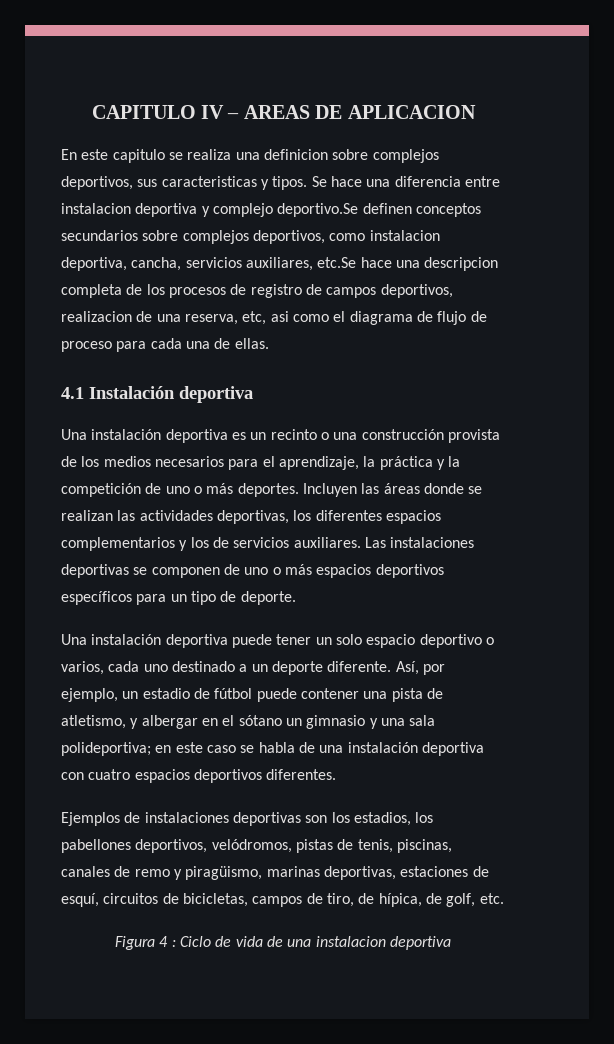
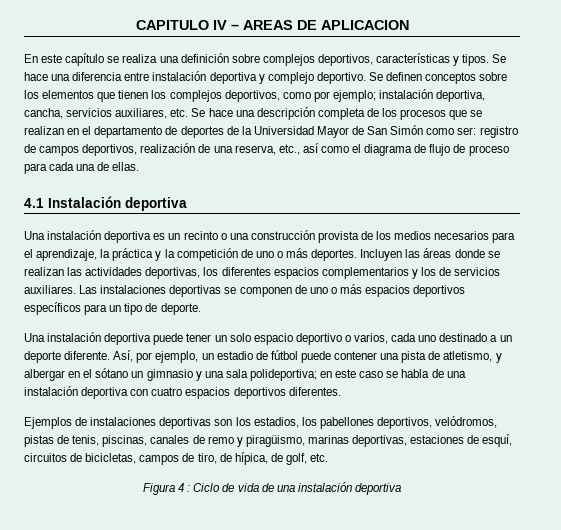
[112,149,165,163] capitulo -> [65,53,105,66] capítulo
[263,149,439,163] [61,176,257,190] definicion sobre complejos deportivos, sus caracteristicas -> [180,53,451,66] definición sobre complejos deportivos, características
[61,203,131,214] instalacion -> [152,71,207,81] instalación
[277,203,481,217] [61,230,440,244] deportivo.Se definen conceptos secundarios sobre complejos deportivos, como instalacion -> [316,72,508,84] [24,89,434,102] deportivo. Se definen conceptos sobre los elementos que tienen los complejos deportivos, como por ejemplo; instalación
[317,257,499,271] etc.Se hace una descripcion -> [170,107,315,120] etc. Se hace una descripción
[230,284,247,295] de -> [449,110,483,120] [24,125,477,138] que se realizan en el departamento de deportes de la Universidad Mayor de San Simón como ser:
[61,311,132,322] realizacion -> [140,143,196,153] realización
[242,311,289,325] etc, asi -> [278,143,319,155] etc., así
[315,936,386,947] instalacion -> [297,482,352,492] instalación

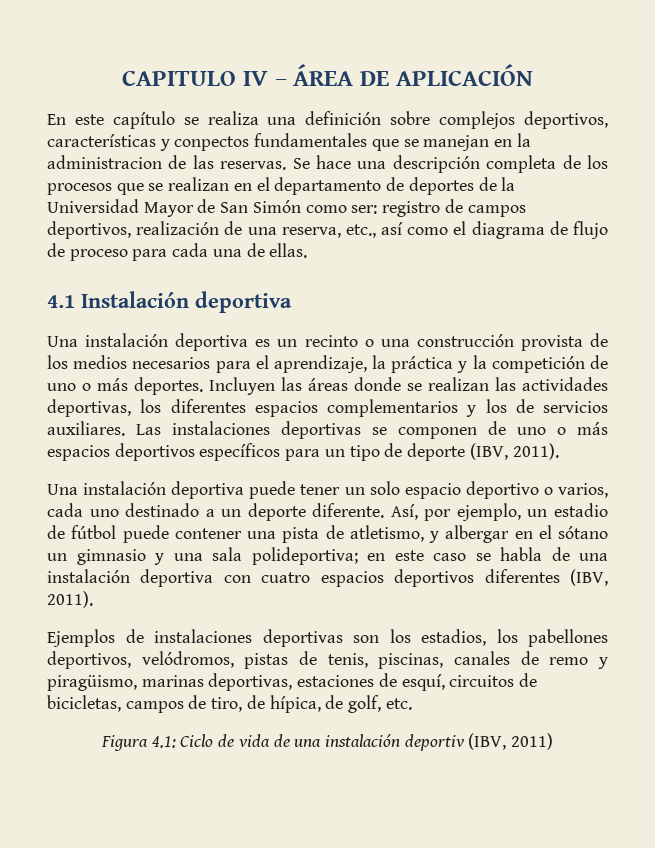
[242,20,409,30] AREAS DE APLICACION -> [293,64,533,86] ÁREA DE APLICACIÓN
[462,54,507,66] [24,71,508,84] [24,89,486,102] [24,108,189,119] tipos. Se hace una diferencia entre instalación deportiva y complejo deportivo. Se definen conceptos sobre los elementos que tienen los complejos deportivos, como por ejemplo; instalación deportiva, cancha, servicios auxiliares, etc. -> [174,133,531,151] [47,155,287,170] conpectos fundamentales que se manejan en la administracion de las reservas.
[160,303,201,315] deporte. -> [407,443,559,461] deporte (IBV, 2011).
[288,387,341,396] diferentes. -> [484,569,609,586] [47,591,93,608] diferentes (IBV, 2011).
[178,483,191,492] 4 : -> [151,736,176,748] 4.1:
[354,483,401,495] deportiva -> [404,733,554,751] deportiv (IBV, 2011)

